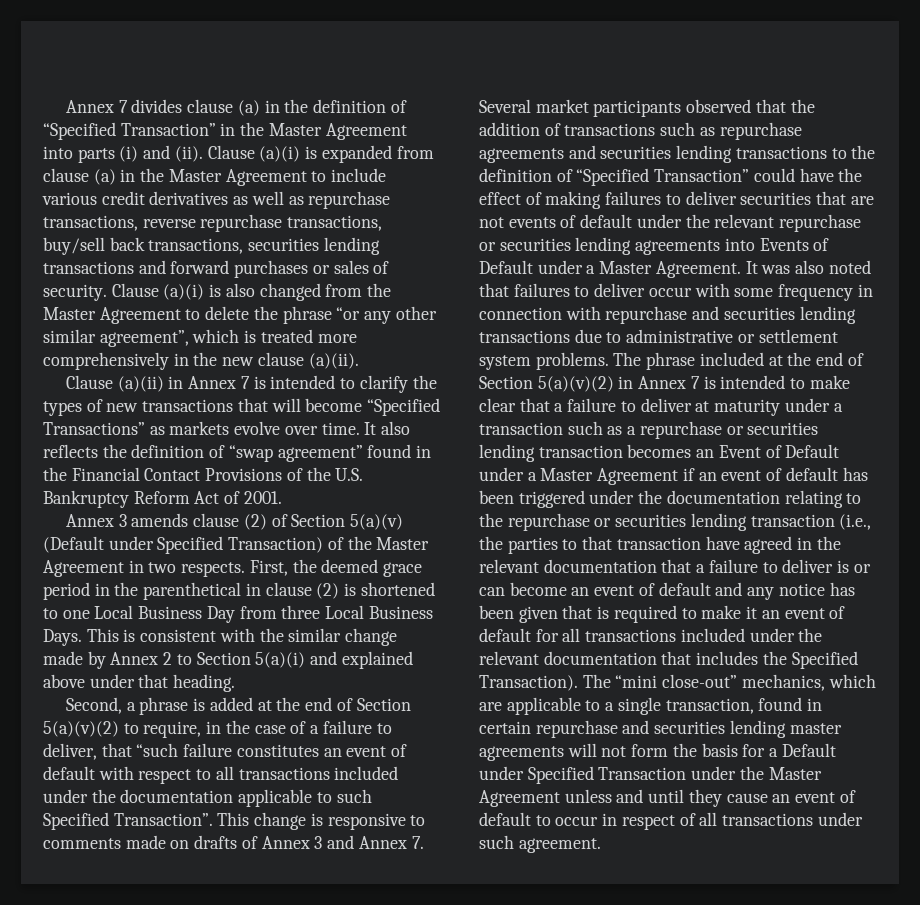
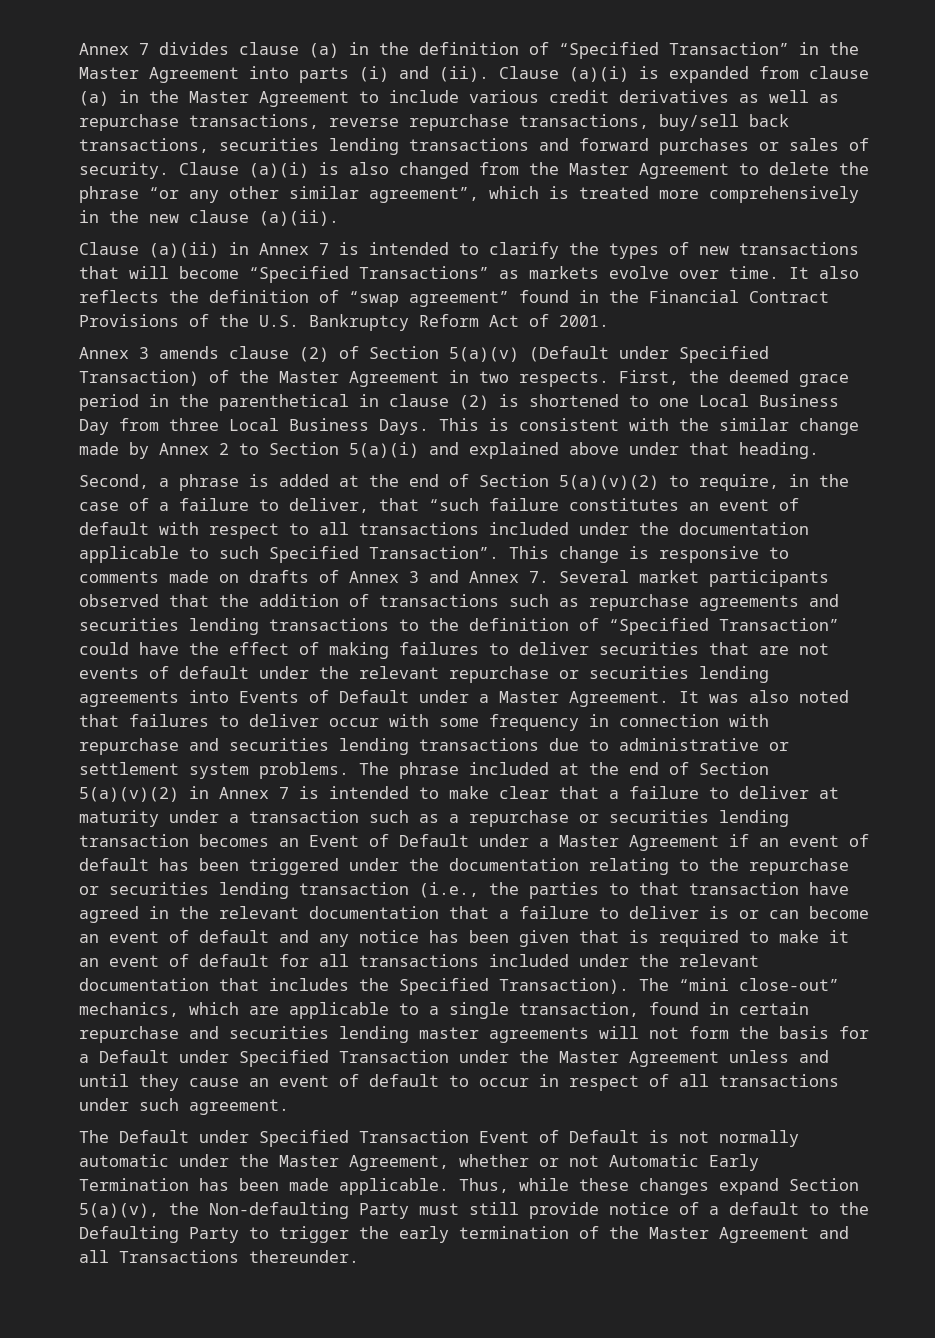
[144,468,201,481] Contact -> [749,291,829,303] Contract
(601, 845) none -> [79,1130,799,1147] [79,1154,759,1171] [79,1178,859,1195] [79,1202,869,1219] [79,1226,849,1243] [79,1250,359,1263] // The Default under Specified Transaction Event of Default is not normally automatic under the Master Agreement, whether or not Automatic Early Termination has been made applicable. Thus, while these changes expand Section 5(a)(v), the Non-defaulting Party must still provide notice of a default to the Defaulting Party to trigger the early termination of the Master Agreement and all Transactions thereunder.

